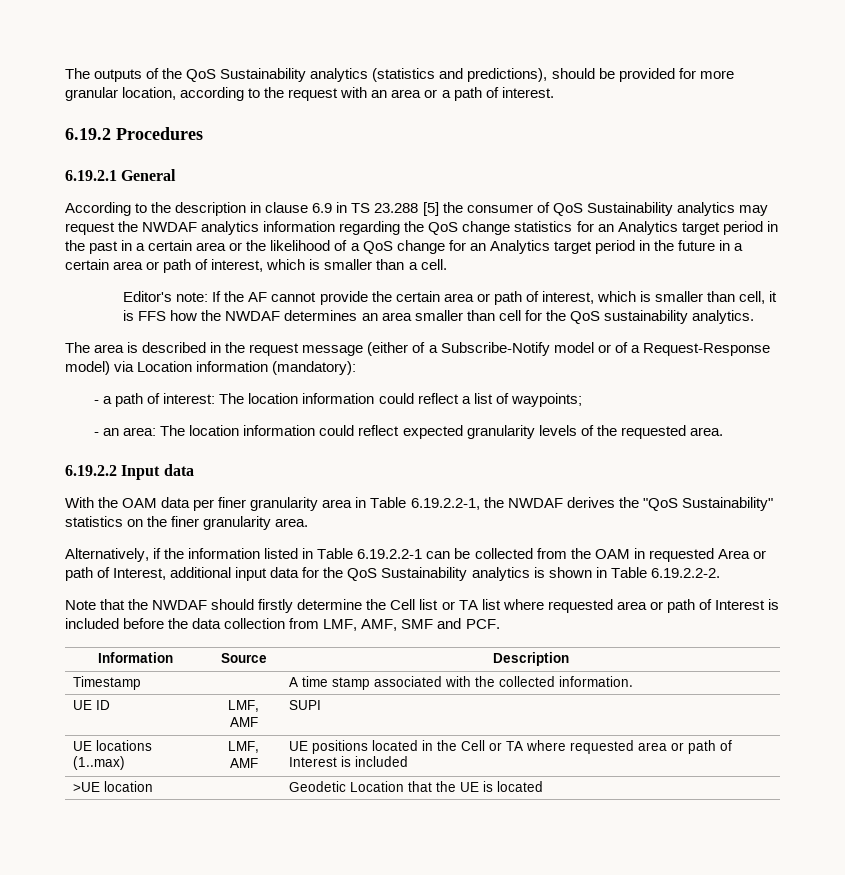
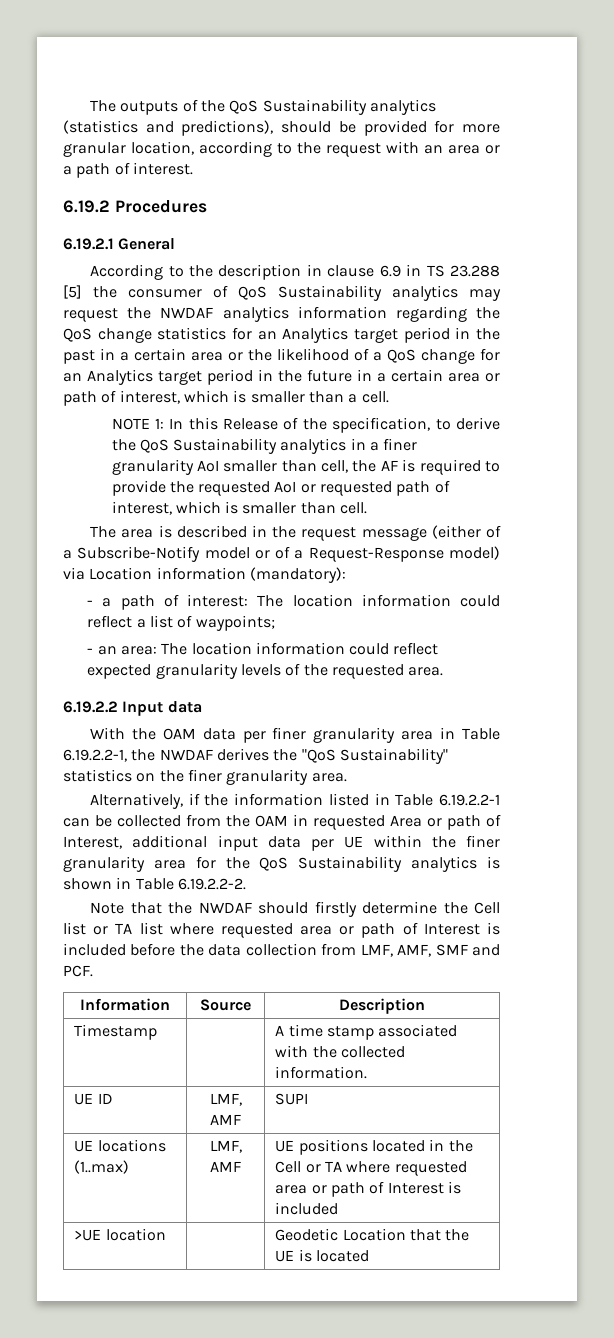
[123,291,778,305] [123,310,754,324] Editor's note: If the AF cannot provide the certain area or path of interest, which is smaller than cell, it is FFS how the NWDAF determines an area smaller than cell for the QoS sustainability analytics. -> [111,417,500,433] [111,438,418,454] [111,459,500,475] [111,480,450,496] [111,501,368,515] NOTE 1: In this Release of the specification, to derive the QoS Sustainability analytics in a finer granularity AoI smaller than cell, the AF is required to provide the requested AoI or requested path of interest, which is smaller than cell.
(300, 572) none -> [311,835,500,851] [63,856,186,872] per UE within the finer granularity area

